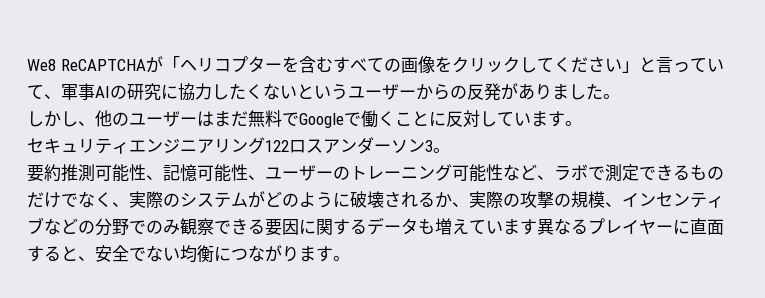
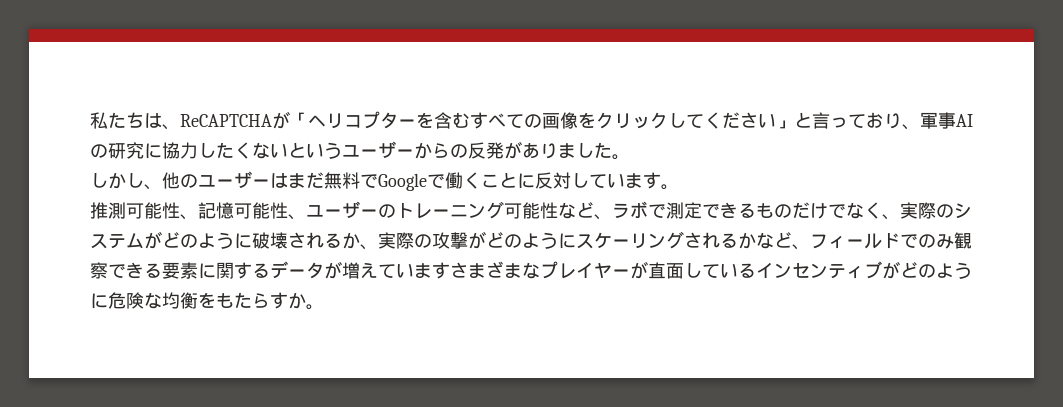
[27,59,56,71] We8 -> [90,112,180,130] 私たちは、
[706,58,724,72] [27,85,44,99] いて -> [866,112,902,129] おり
[27,137,450,154] [27,164,61,182] セキュリティエンジニアリング122ロスアンダーソン3。 // 要約 -> (679, 187) none
[554,191,724,208] [27,217,129,236] の規模、インセンティブなどの分野 -> [468,231,900,250] がどのようにスケーリングされるかなど、フィールド
[282,219,299,235] 因 -> [180,262,198,279] 素
[418,218,435,234] も -> [324,261,342,279] が
[537,218,724,235] [27,245,333,263] 異なるプレイヤーに直面すると、安全でない均衡につながります -> [450,261,972,279] [90,292,306,309] さまざまなプレイヤーが直面しているインセンティブがどのように危険な均衡をもたらすか

